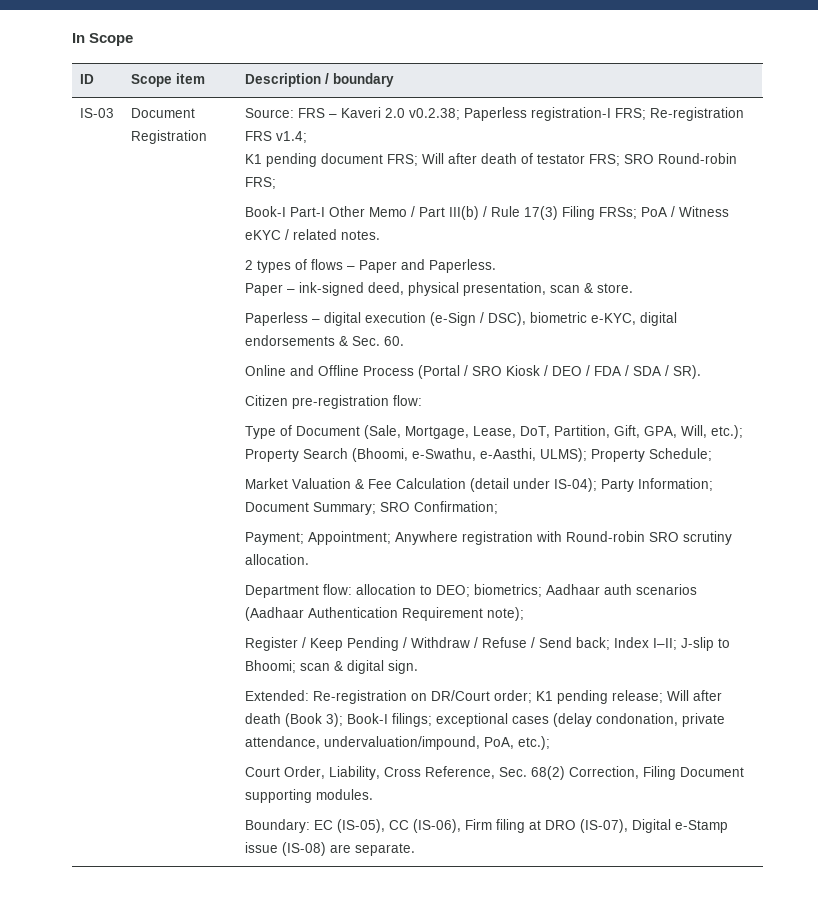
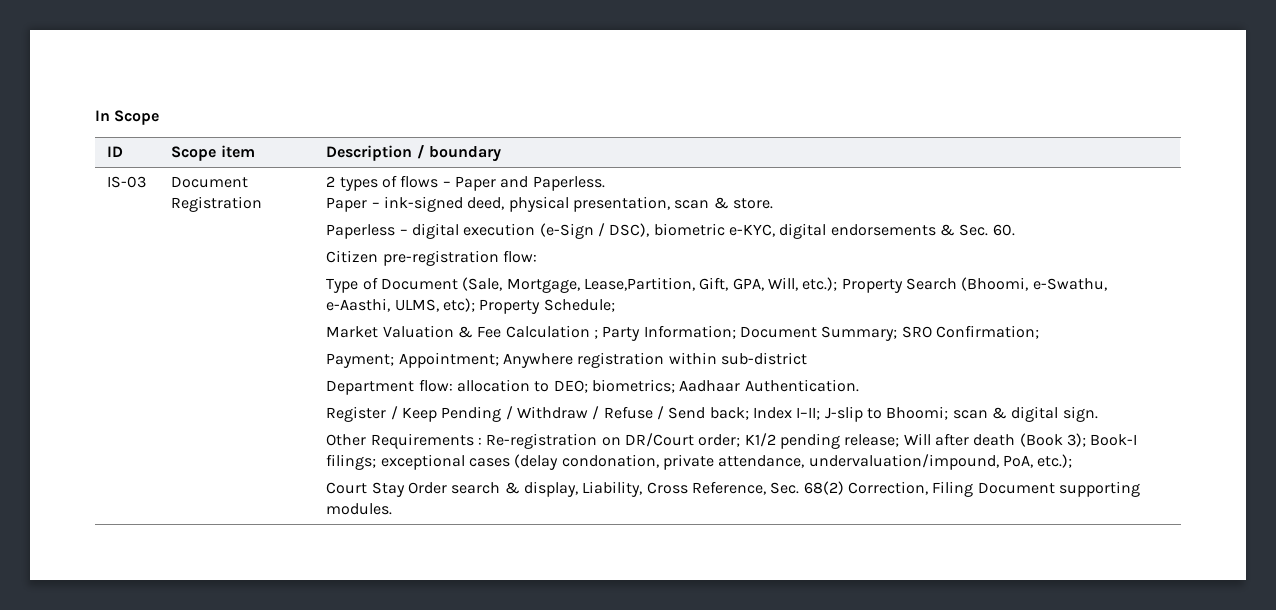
[245,107,745,121] [245,131,308,143] [245,153,738,167] [245,177,277,189] [245,206,730,220] [245,229,381,240] Source: FRS – Kaveri 2.0 v0.2.38; Paperless registration-I FRS; Re-registration FRS v1.4; // K1 pending document FRS; Will after death of testator FRS; SRO Round-robin FRS; // Book-I Part-I Other Memo / Part III(b) / Rule 17(3) Filing FRSs; PoA / Witness eKYC / related notes. // -> (263, 204) none
[245,365,702,379] // Online and Offline Process (Portal / SRO Kiosk / DEO / FDA / SDA / SR). -> (1015, 230) none
[473,425,611,438] Lease, DoT, Partition, -> [584,277,696,291] Lease,Partition,
[540,448,588,462] ULMS); -> [394,298,476,312] ULMS, etc);
[470,478,598,492] (detail under IS-04); -> [594,329,599,339] ;
[536,531,733,545] [245,554,310,565] with Round-robin SRO scrutiny allocation. -> [668,352,808,365] within sub-district
[604,584,698,595] [245,607,525,621] auth scenarios (Aadhaar Authentication Requirement note); -> [744,379,859,392] Authentication.
[245,690,310,701] Extended: -> [326,433,483,449] Other Requirements :
[536,691,554,701] K1 -> [744,433,776,447] K1/2
[284,766,326,779] Order, -> [371,481,579,497] Stay Order search & display,
[245,819,729,833] [245,842,416,856] // Boundary: EC (IS-05), CC (IS-06), Firm filing at DRO (IS-07), Digital e-Stamp issue (IS-08) are separate. -> (393, 509) none

